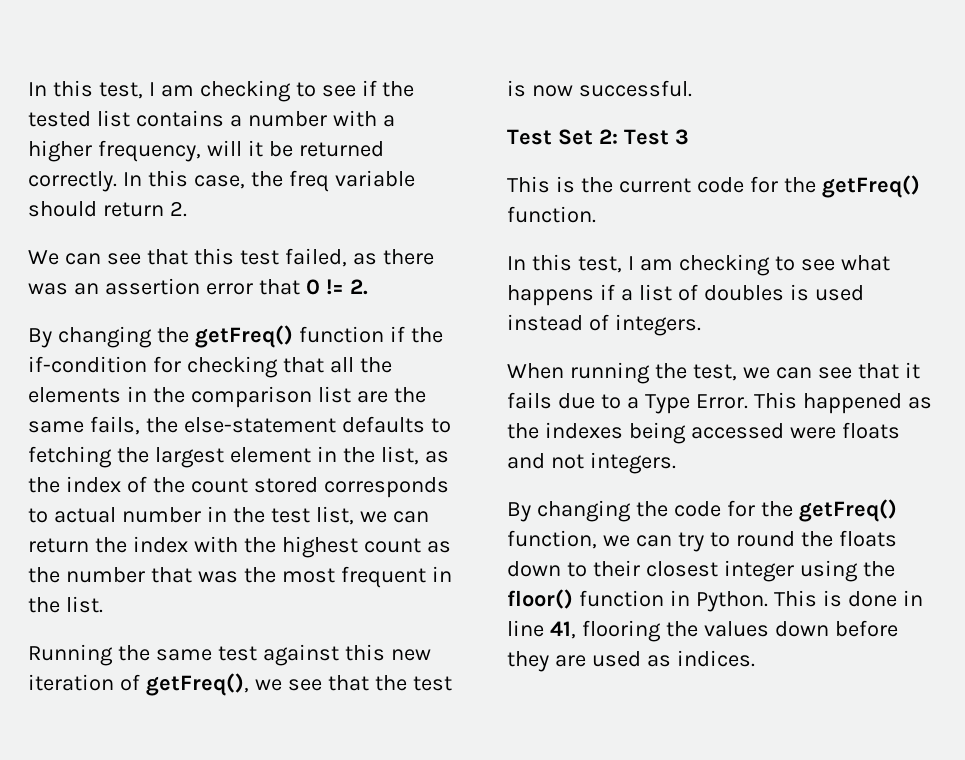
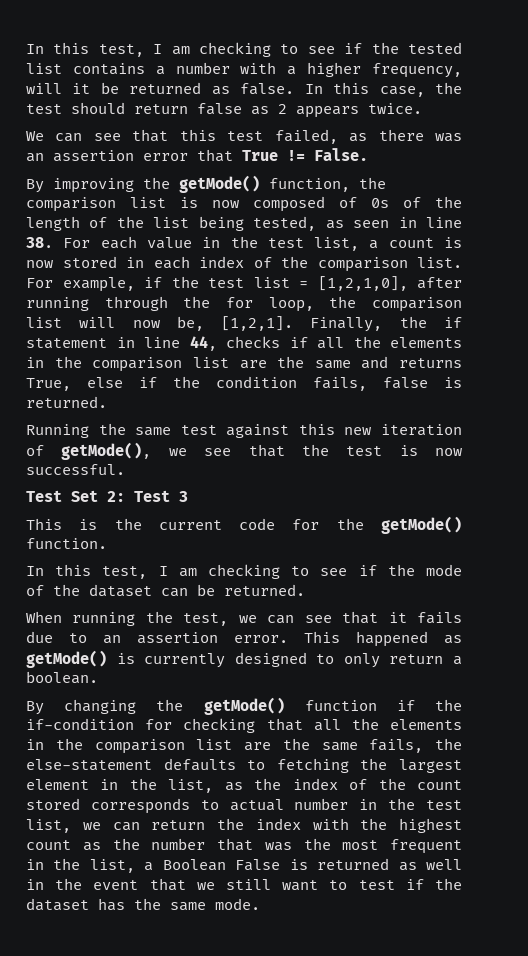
[28,171,117,192] correctly. -> [211,83,295,95] as false.
[288,170,415,192] [28,201,187,217] freq variable should return 2. -> [26,102,422,118] test should return false as 2 appears twice.
[305,279,368,295] [28,325,293,348] 0 != 2. // By changing the getFreq() -> [242,148,368,161] [26,175,386,193] [26,196,462,212] [26,216,463,231] [26,236,463,251] [26,256,462,272] [26,276,462,292] [26,296,462,312] [26,316,462,332] [26,336,462,351] [26,356,462,372] [26,376,462,391] [26,396,107,408] [26,423,462,438] [26,442,462,460] [26,464,125,475] [26,490,188,502] [26,516,462,534] [26,538,107,549] [26,564,462,579] [26,584,305,597] [26,611,463,626] [26,631,462,647] [26,650,462,668] [26,671,98,684] [26,697,285,715] True != False. // By improving the getMode() function, the comparison list is now composed of 0s of the length of the list being tested, as seen in line 38. For each value in the test list, a count is now stored in each index of the comparison list. For example, if the test list = [1,2,1,0], after running through the for loop, the comparison list will now be, [1,2,1]. Finally, the if statement in line 44, checks if all the elements in the comparison list are the same and returns True, else if the condition fails, false is returned. // Running the same test against this new iteration of getMode(), we see that the test is now successful. // Test Set 2: Test 3 // This is the current code for the getMode() function. // In this test, I am checking to see if the mode of the dataset can be returned. // When running the test, we can see that it fails due to an assertion error. This happened as getMode() is currently designed to only return a boolean. // By changing the getMode()
[65,596,103,613] [28,644,431,666] [28,673,452,696] [507,80,692,97] [507,129,689,145] [507,175,920,198] [507,206,596,223] [507,254,890,276] [507,284,864,306] [507,314,701,336] [507,362,920,384] [507,392,932,414] [507,422,900,444] [507,452,676,474] [507,499,897,522] [507,530,897,552] [507,560,895,582] [507,589,923,612] [507,620,898,642] [507,650,755,672] list. // Running the same test against this new iteration of getFreq(), we see that the test is now successful. // Test Set 2: Test 3 // This is the current code for the getFreq() function. // In this test, I am checking to see what happens if a list of doubles is used instead of integers. // When running the test, we can see that it fails due to a Type Error. This happened as the indexes being accessed were floats and not integers. // By changing the code for the getFreq() function, we can try to round the floats down to their closest integer using the floor() function in Python. This is done in line 41, flooring the values down before they are used as indices. -> [89,858,463,873] [26,878,462,891] [26,898,260,911] list, a Boolean False is returned as well in the event that we still want to test if the dataset has the same mode.

